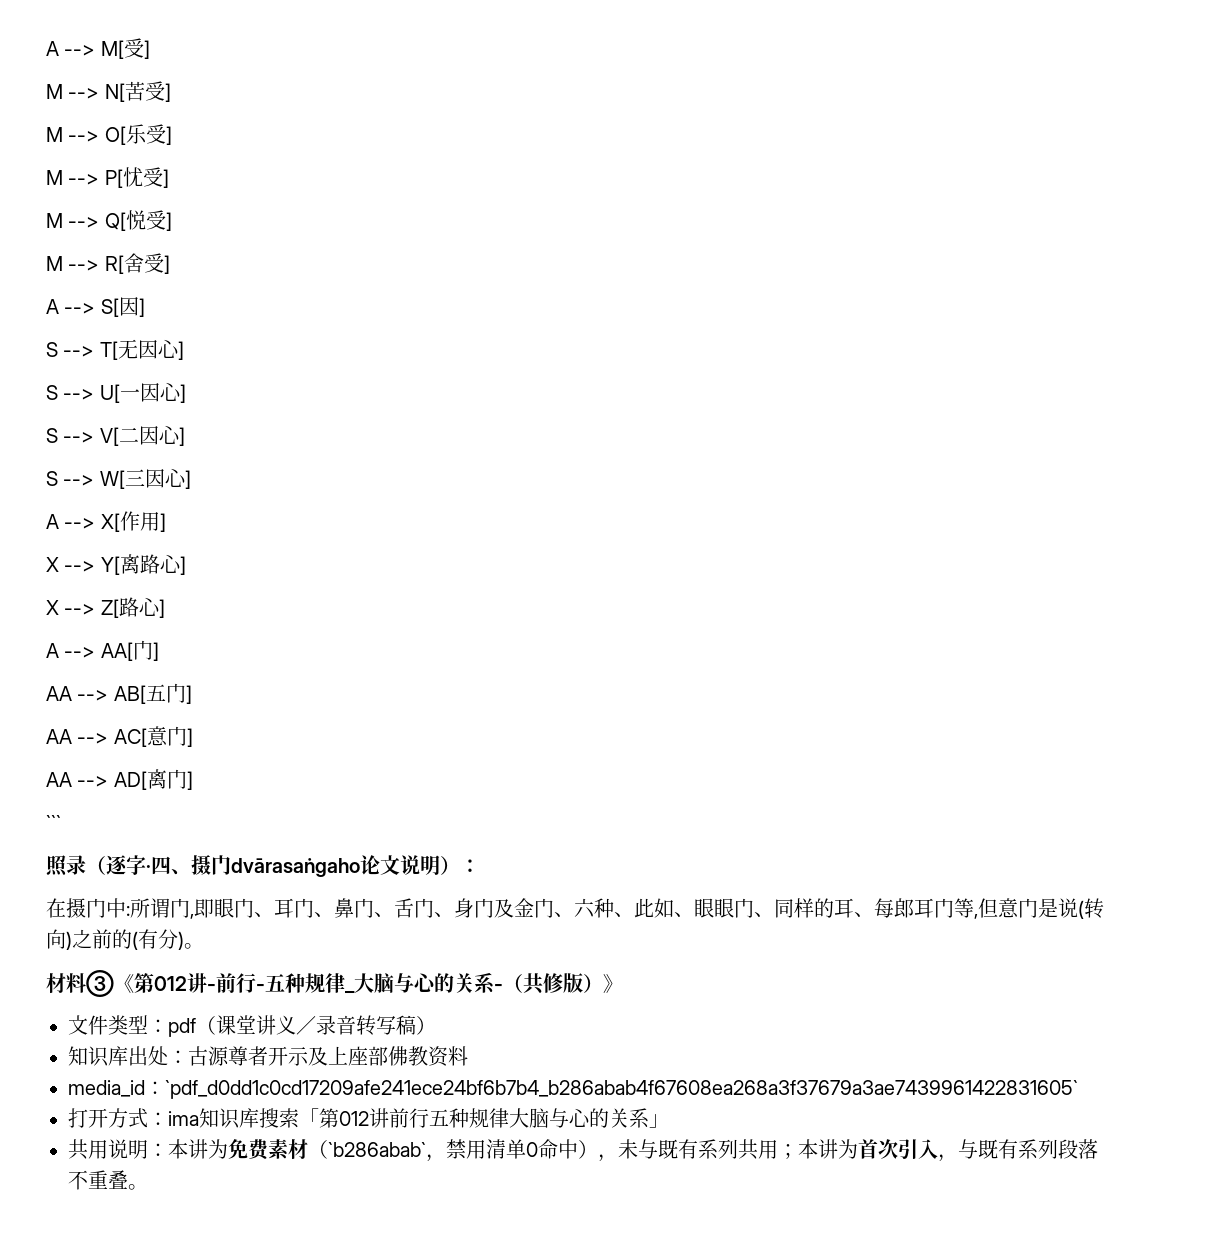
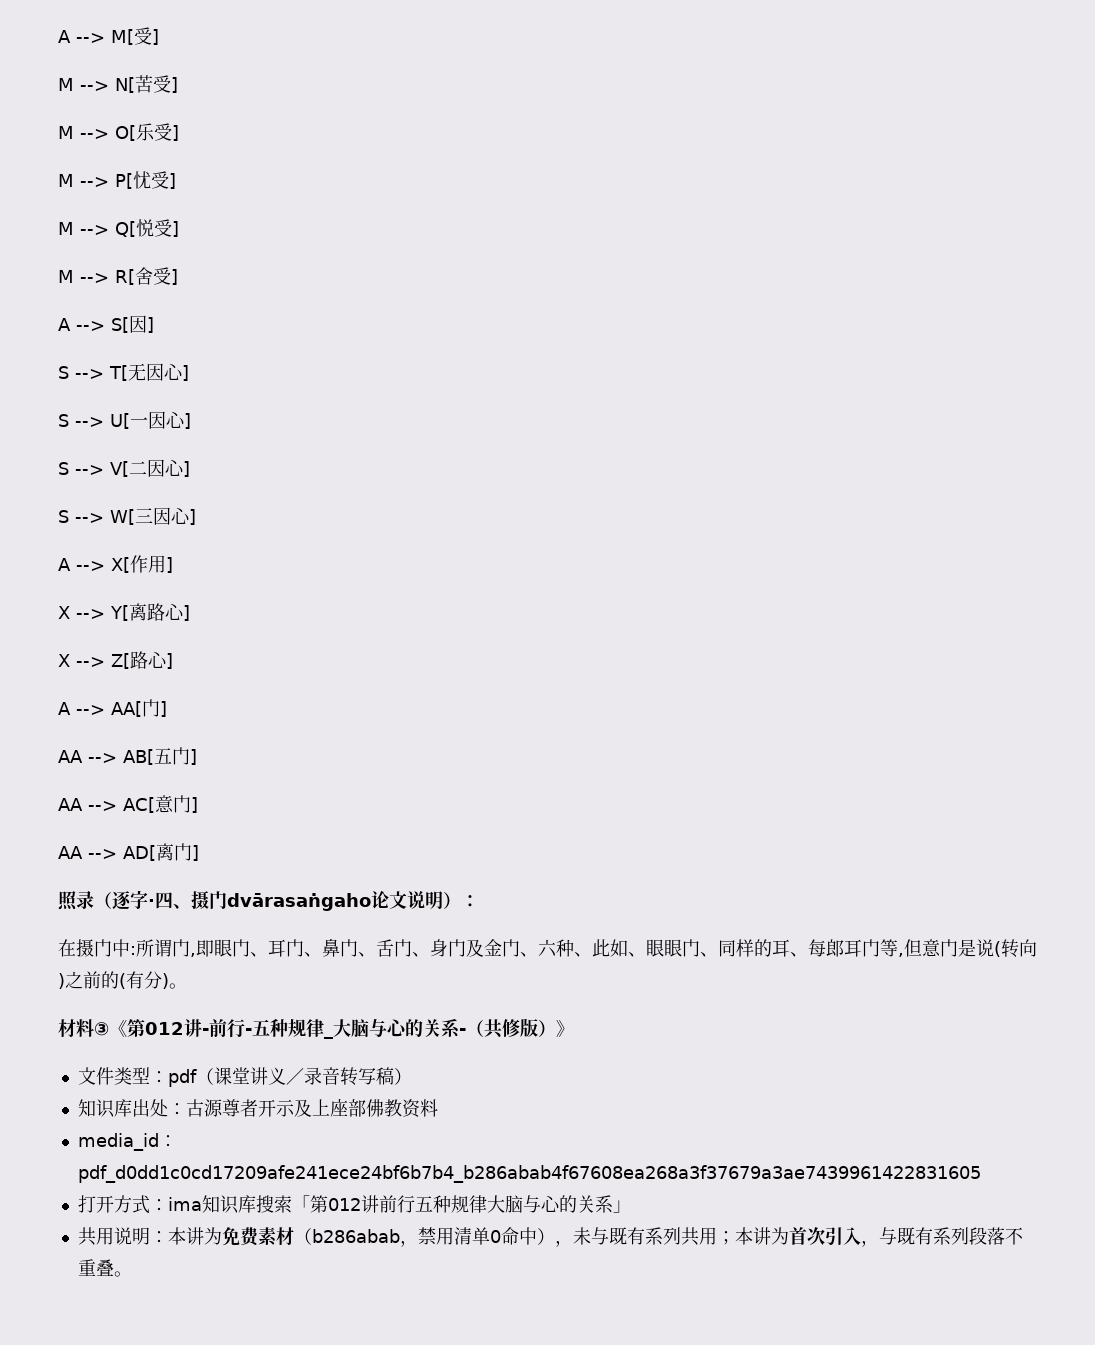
[46,815,61,830] // ``` -> (199, 853) none
[165,1080,1078,1099] `pdf_d0dd1c0cd17209afe241ece24bf6b7b4_b286abab4f67608ea268a3f37679a3ae7439961422831605` -> [77,1165,981,1183] pdf_d0dd1c0cd17209afe241ece24bf6b7b4_b286abab4f67608ea268a3f37679a3ae7439961422831605
[328,1142,426,1157] `b286abab` -> [311,1229,400,1243] b286abab

